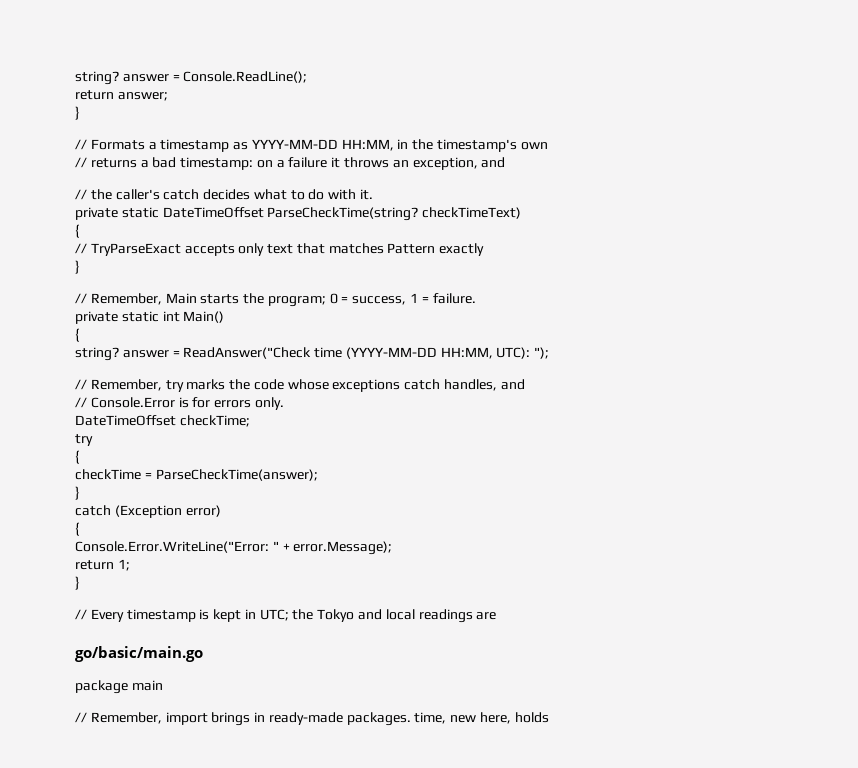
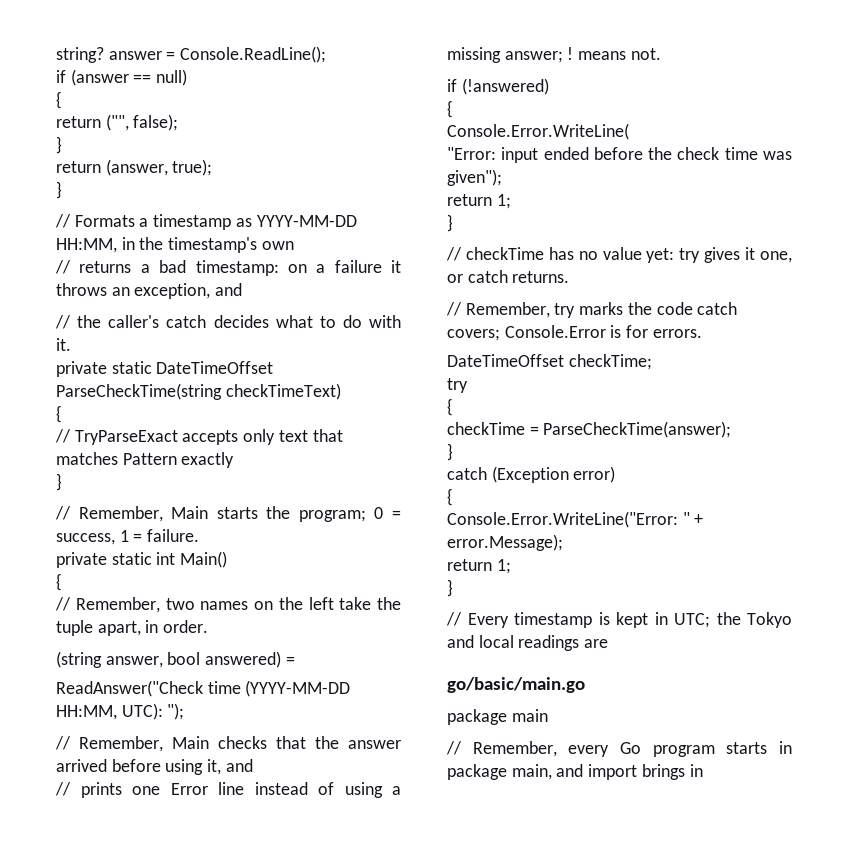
[75,90,168,101] return answer; -> [56,69,188,86] [56,91,62,109] [56,114,179,131] [56,136,62,154] [56,159,213,176] if (answer == null) // { // return ("", false); // } // return (answer, true);
[267,207,419,221] ParseCheckTime(string? -> [56,383,222,400] ParseCheckTime(string
[75,347,180,361] string? answer = -> [55,597,401,613] [56,620,209,636] [56,651,295,668] // Remember, two names on the left take the tuple apart, in order. // (string answer, bool answered) = //
(550, 353) none -> [55,736,401,752] [56,759,253,775] [55,782,401,798] [447,47,661,63] [447,78,549,95] [447,100,453,118] [447,123,629,140] [447,147,792,163] [447,169,502,186] [447,194,511,209] [447,214,453,232] [446,247,792,263] [447,270,570,283] // // Remember, Main checks that the answer arrived before using it, and // // prints one Error line instead of using a missing answer; ! means not. // if (!answered) // { // Console.Error.WriteLine( // "Error: input ended before the check time was given"); // return 1; // } // // checkTime has no value yet: try gives it one, or catch returns.
[287,379,525,392] [75,397,87,408] whose exceptions catch handles, and // // -> [697,302,738,315] [447,329,500,341] catch covers;
[214,397,284,410] errors only. -> [652,329,702,338] errors.
[165,712,549,726] import brings in ready-made packages. time, new here, holds -> [568,741,792,757] [447,764,703,780] every Go program starts in package main, and import brings in

